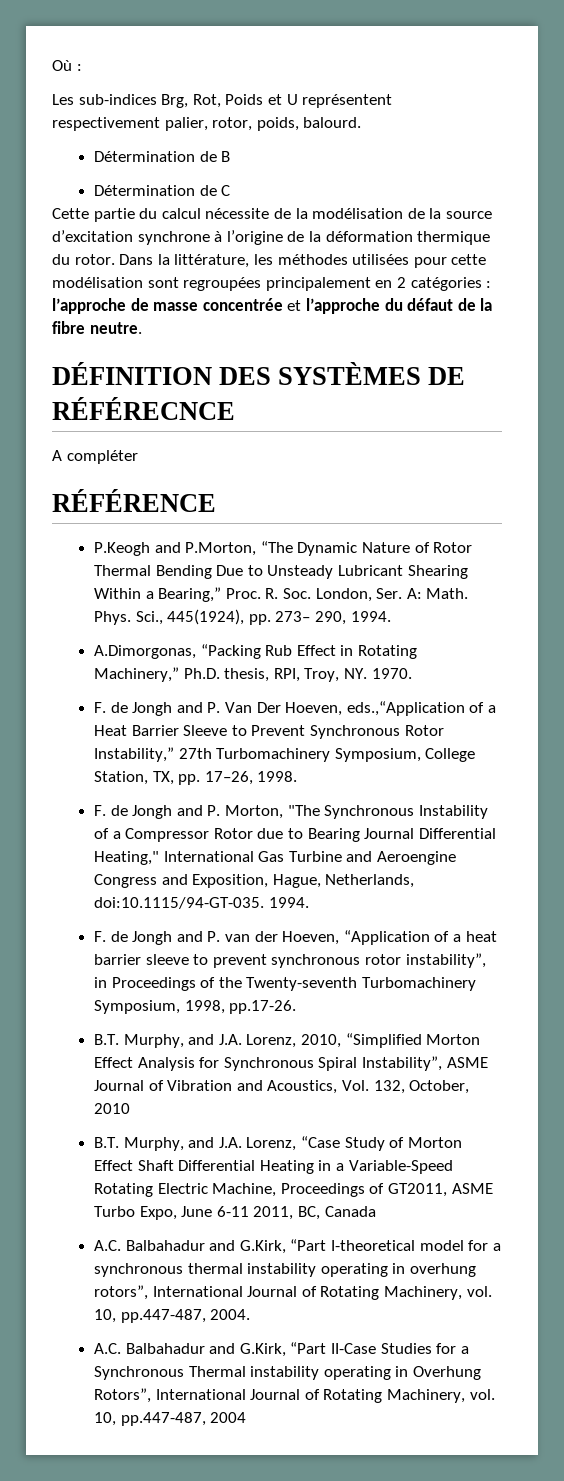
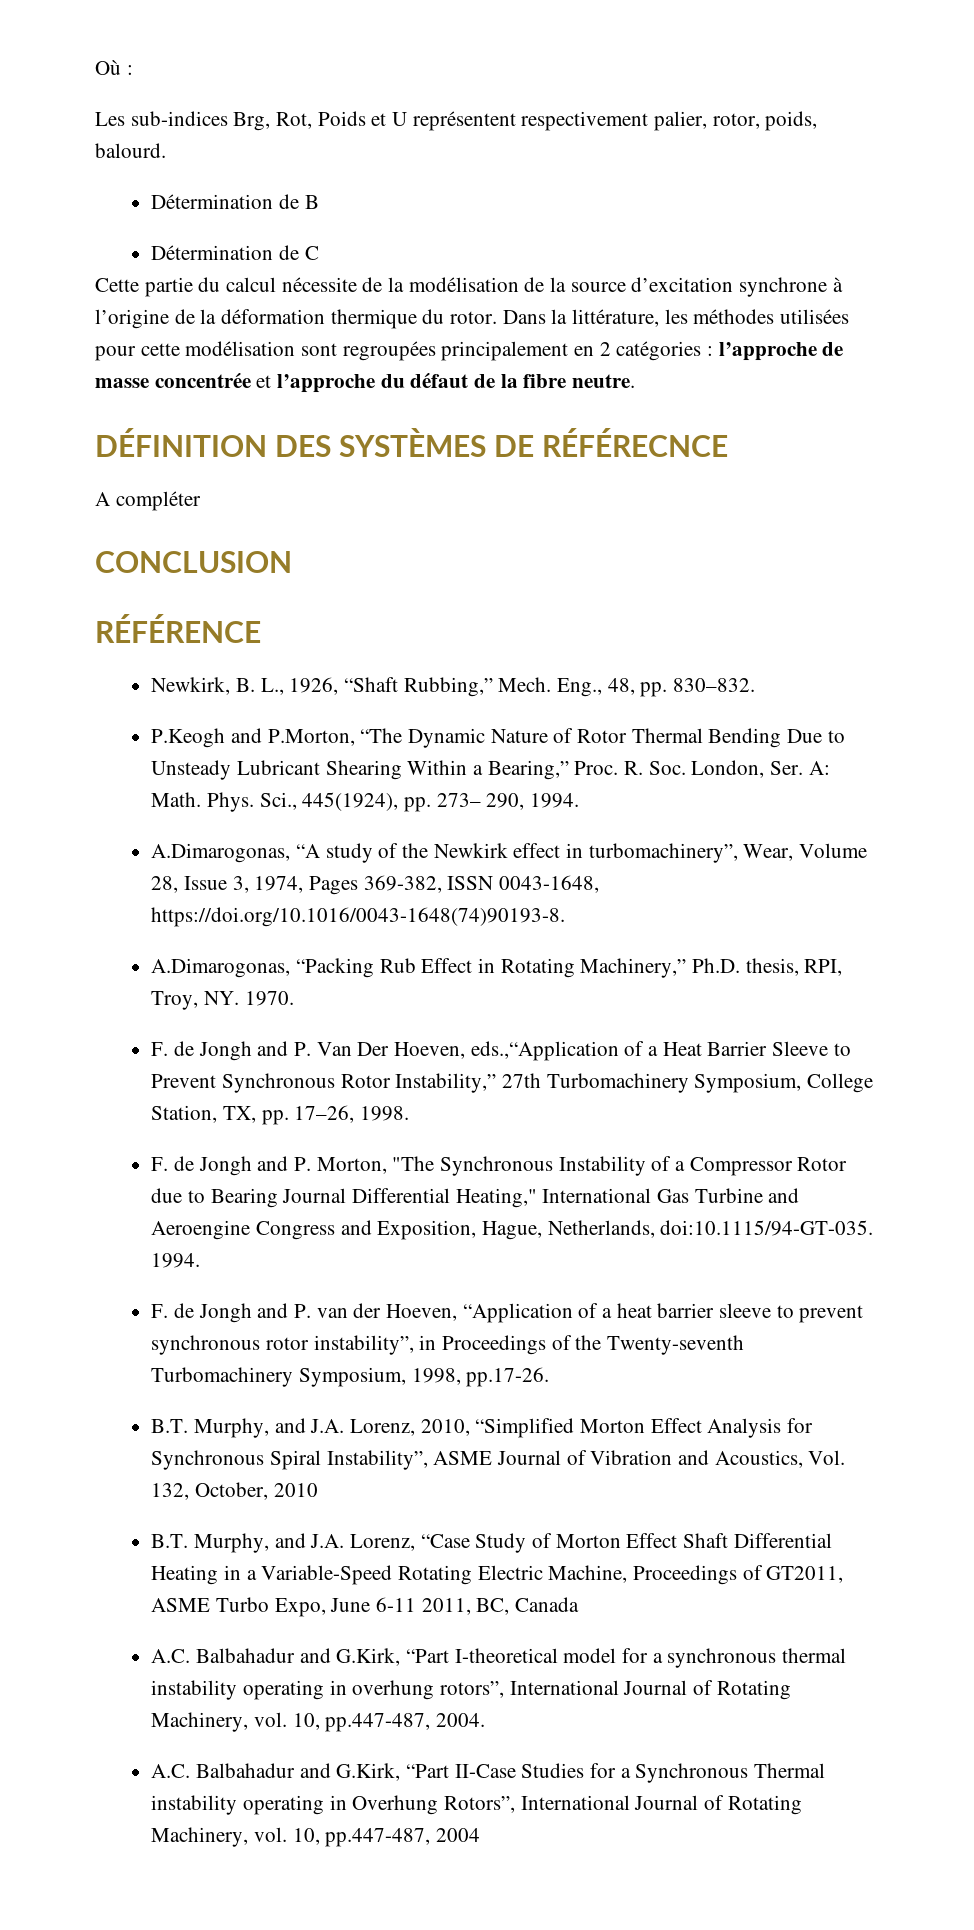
(138, 457) none -> [95,551,292,573] // CONCLUSION
(216, 500) none -> [151,677,755,697] // Newkirk, B. L., 1926, “Shaft Rubbing,” Mech. Eng., 48, pp. 830–832.
[94,645,197,659] A.Dimorgonas, -> [151,843,867,863] [151,875,599,895] [151,907,566,927] [151,958,291,978] A.Dimarogonas, “A study of the Newkirk effect in turbomachinery”, Wear, Volume 28, Issue 3, 1974, Pages 369-382, ISSN 0043-1648, https://doi.org/10.1016/0043-1648(74)90193-8. // A.Dimarogonas,

